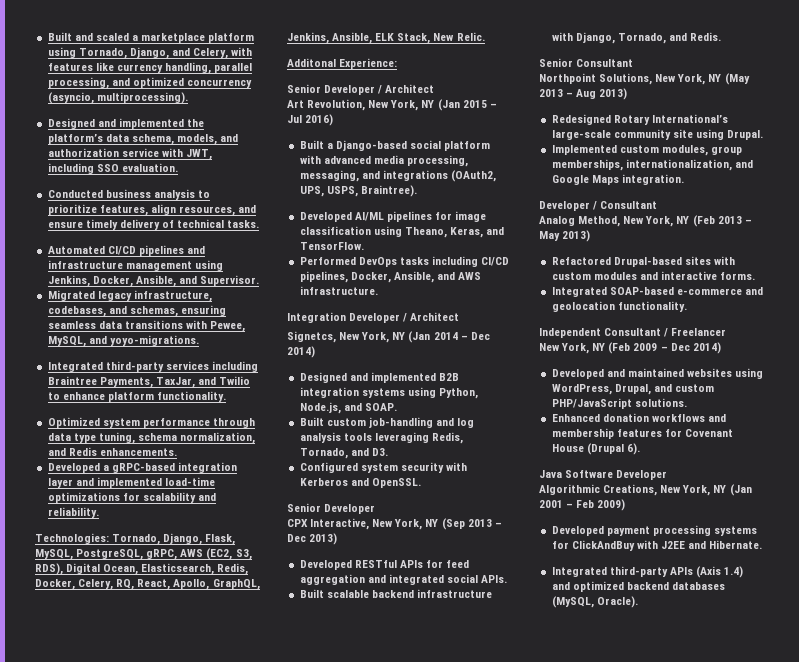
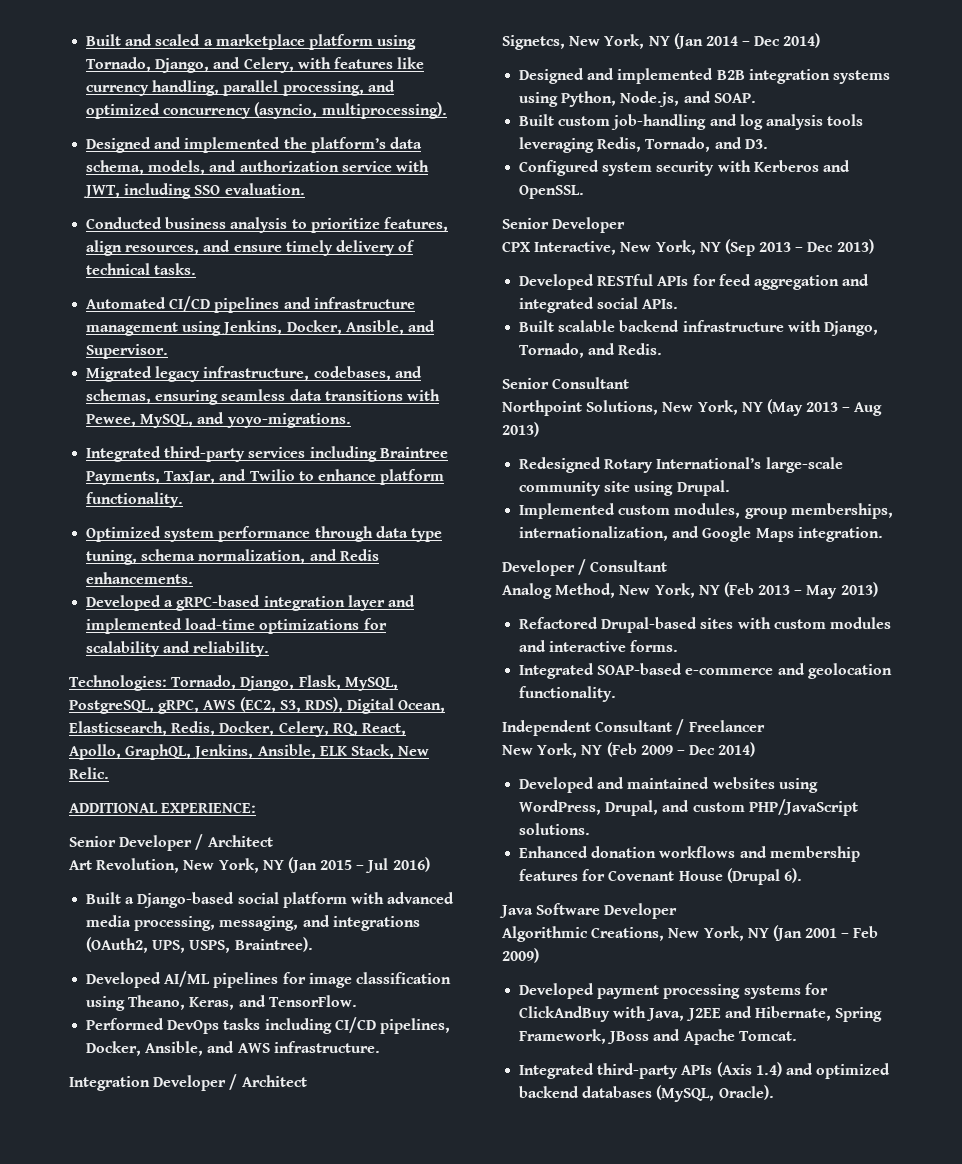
[287,58,398,69] Additonal Experience: -> [69,802,257,813] ADDITIONAL EXPERIENCE:
(658, 544) none -> [646,1008,685,1021] Java,
[709,540,763,549] Hibernate. -> [754,1006,883,1022] [519,1029,797,1045] Hibernate, Spring Framework, JBoss and Apache Tomcat.

